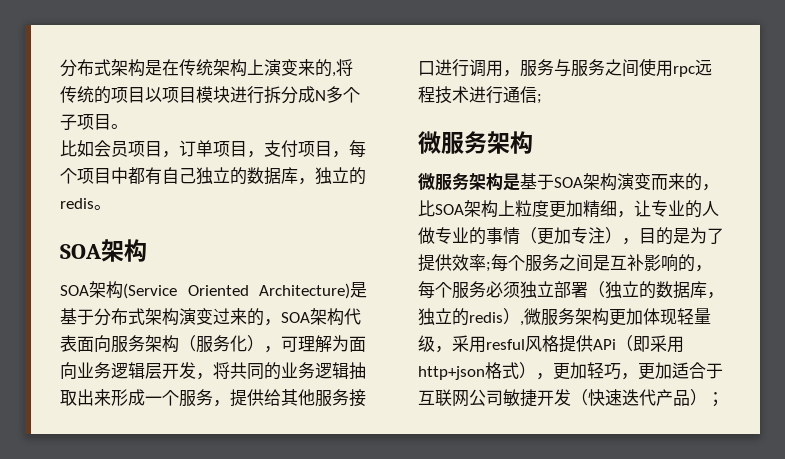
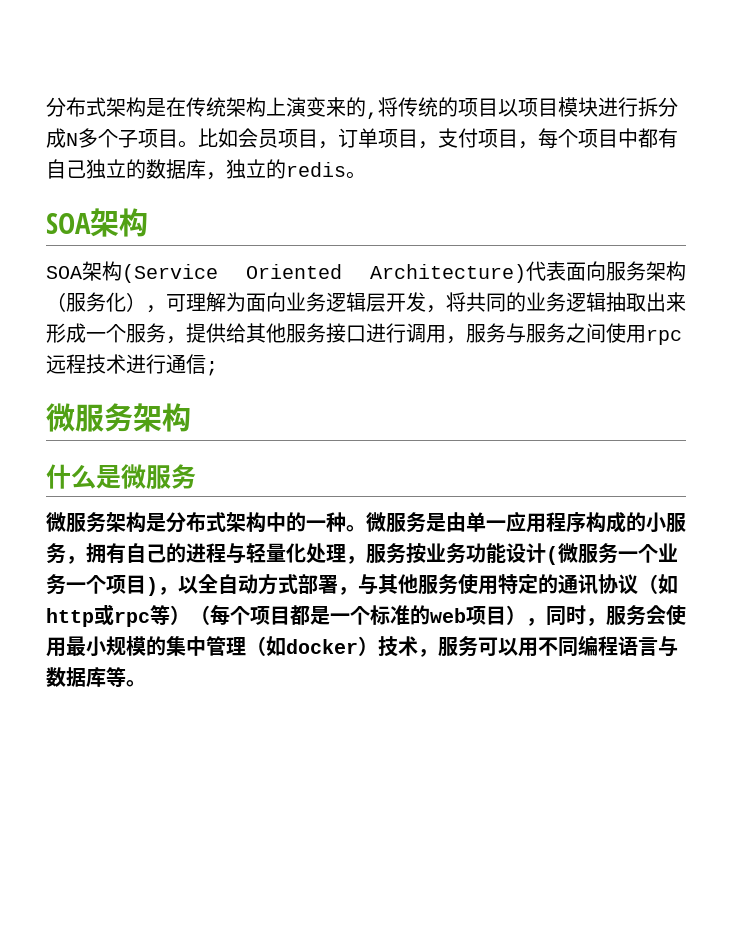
(128, 126) // -> (198, 144) none
[350,282,367,298] [60,308,344,326] 是基于分布式架构演变过来的，SOA架构 -> (526, 273) none
(533, 142) none -> [46,464,196,489] // 什么是微服务
[520,173,719,191] [418,200,719,218] [418,227,724,245] [418,254,712,272] [418,281,724,299] [418,308,711,326] [418,335,684,353] [418,362,723,380] [418,389,724,407] 基于SOA架构演变而来的，比SOA架构上粒度更加精细，让专业的人做专业的事情（更加专注），目的是为了提供效率;每个服务之间是互补影响的，每个服务必须独立部署（独立的数据库，独立的redis）,微服务架构更加体现轻量级，采用resful风格提供APi（即采用http+json格式），更加轻巧，更加适合于互联网公司敏捷开发（快速迭代产品）； -> [166,511,686,533] [46,543,678,565] [46,574,678,596] [46,604,686,627] [46,635,678,657] [46,667,146,687] 分布式架构中的一种。微服务是由单一应用程序构成的小服务，拥有自己的进程与轻量化处理，服务按业务功能设计(微服务一个业务一个项目)，以全自动方式部署，与其他服务使用特定的通讯协议（如http或rpc等）（每个项目都是一个标准的web项目），同时，服务会使用最小规模的集中管理（如docker）技术，服务可以用不同编程语言与数据库等。

